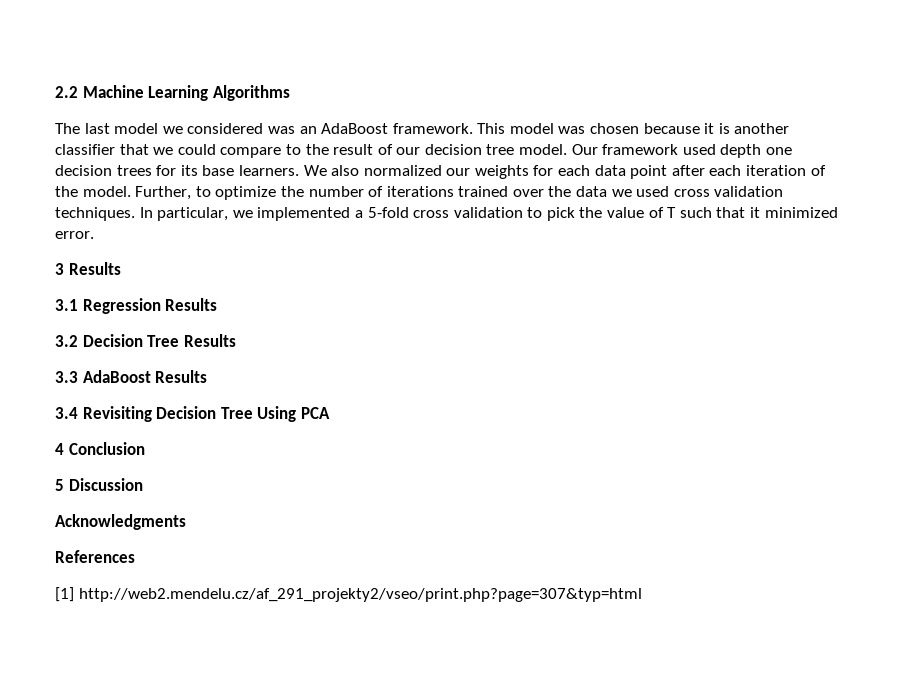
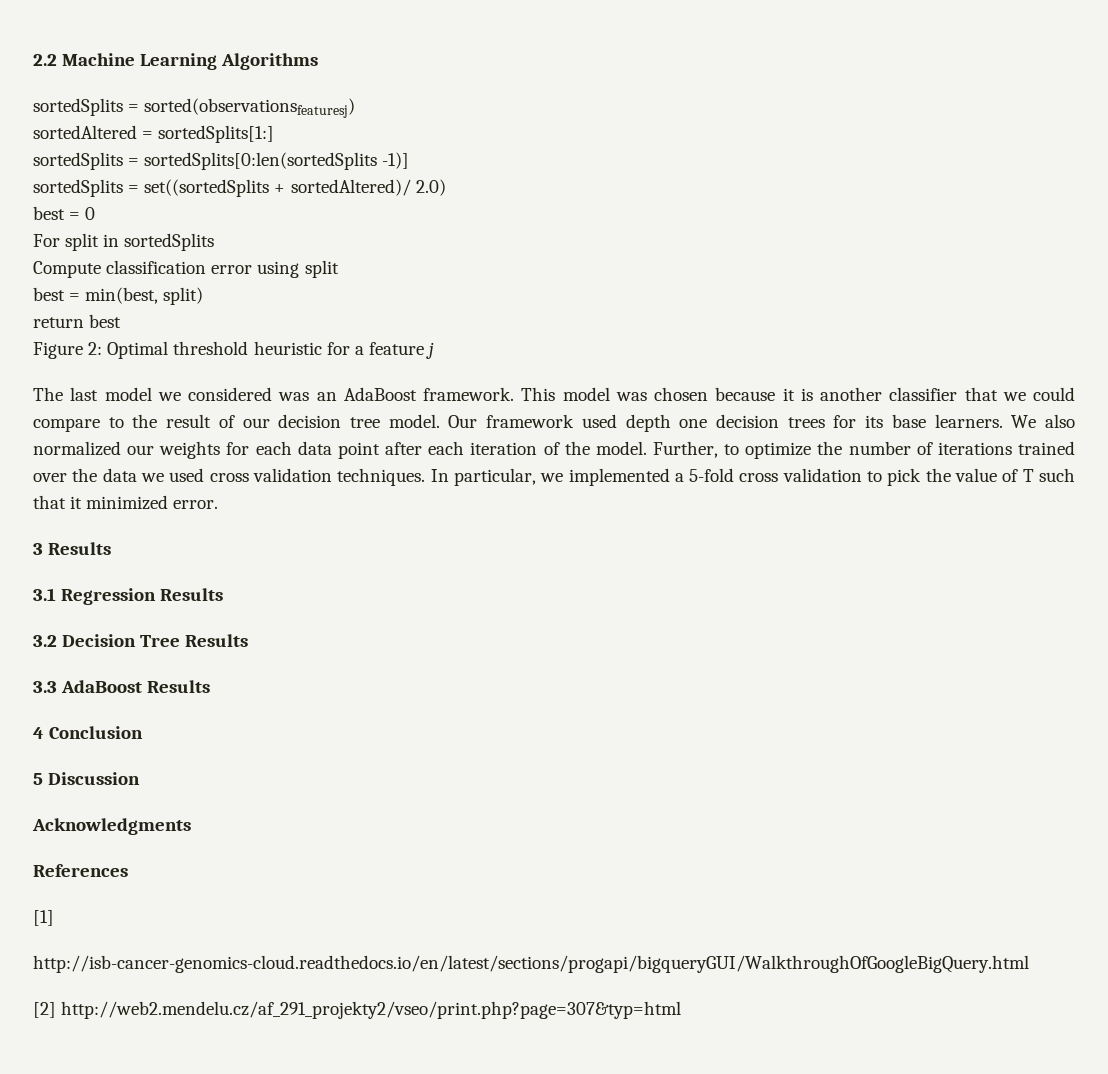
(290, 93) none -> [33,98,356,118] [33,125,275,143] [33,152,410,170] [33,179,446,197] [33,206,96,220] [33,233,215,251] [33,260,339,278] [33,287,204,305] [33,314,122,328] [33,341,435,359] // sortedSplits = sorted(observationsfeaturesj) // sortedAltered = sortedSplits[1:] // sortedSplits = sortedSplits[0:len(sortedSplits -1)] // sortedSplits = set((sortedSplits + sortedAltered)/ 2.0) // best = 0 // For split in sortedSplits // Compute classification error using split // best = min(best, split) // return best // Figure 2: Optimal threshold heuristic for a feature j
[55,406,330,422] // 3.4 Revisiting Decision Tree Using PCA -> (211, 686) none
(74, 594) none -> [33,955,1029,973] [33,1002,56,1018] // http://isb-cancer-genomics-cloud.readthedocs.io/en/latest/sections/progapi/bigqueryGUI/WalkthroughOfGoogleBigQuery.html // [2]

